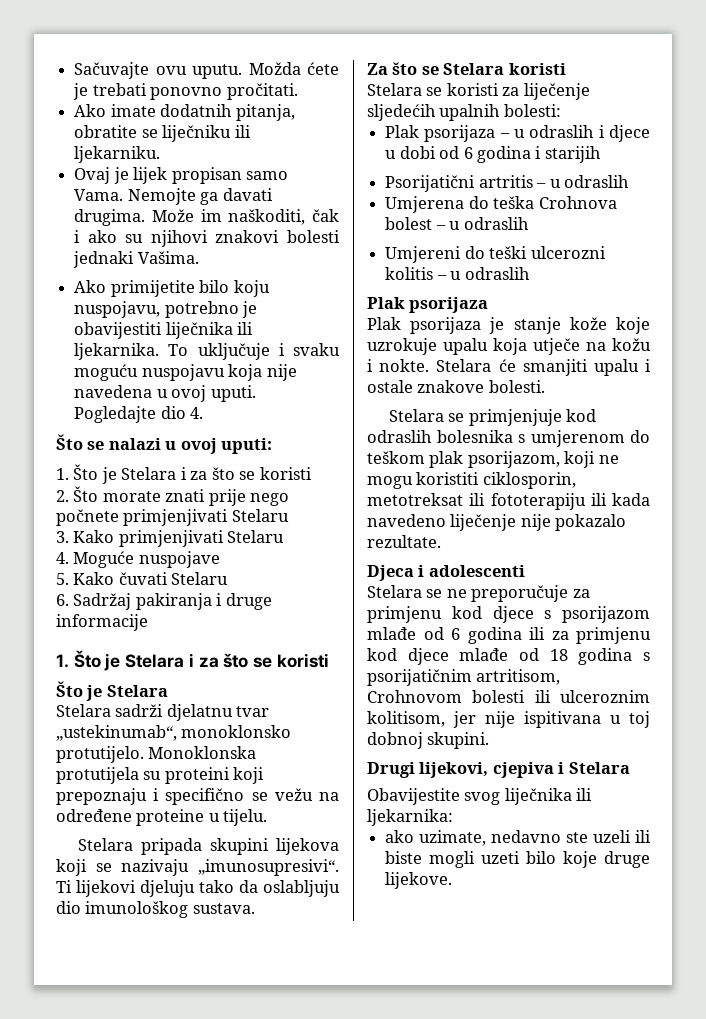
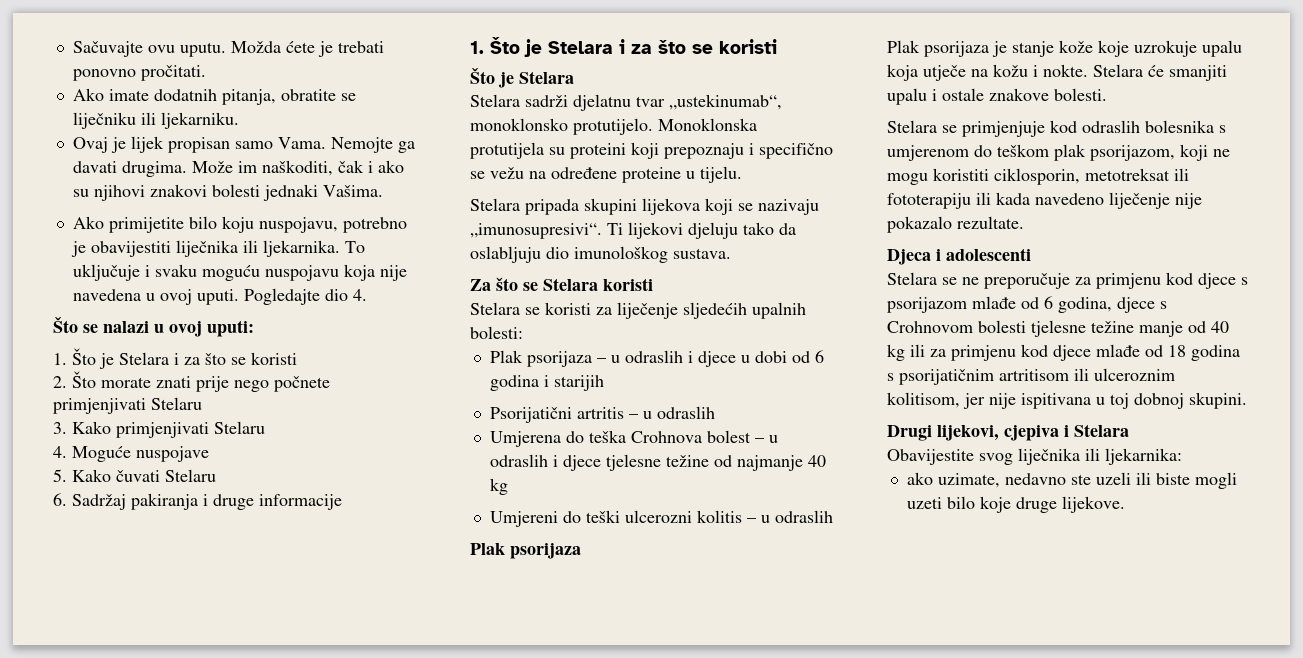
(529, 223) none -> [552,454,826,471] [489,478,508,495] i djece tjelesne težine od najmanje 40 kg
[467,627,522,644] godina -> [1058,297,1167,313] [887,320,1229,337] [887,344,905,361] godina, djece s Crohnovom bolesti tjelesne težine manje od 40 kg
[476,669,561,685] [367,690,526,703] artritisom, Crohnovom bolesti -> [999,369,1069,381] artritisom

